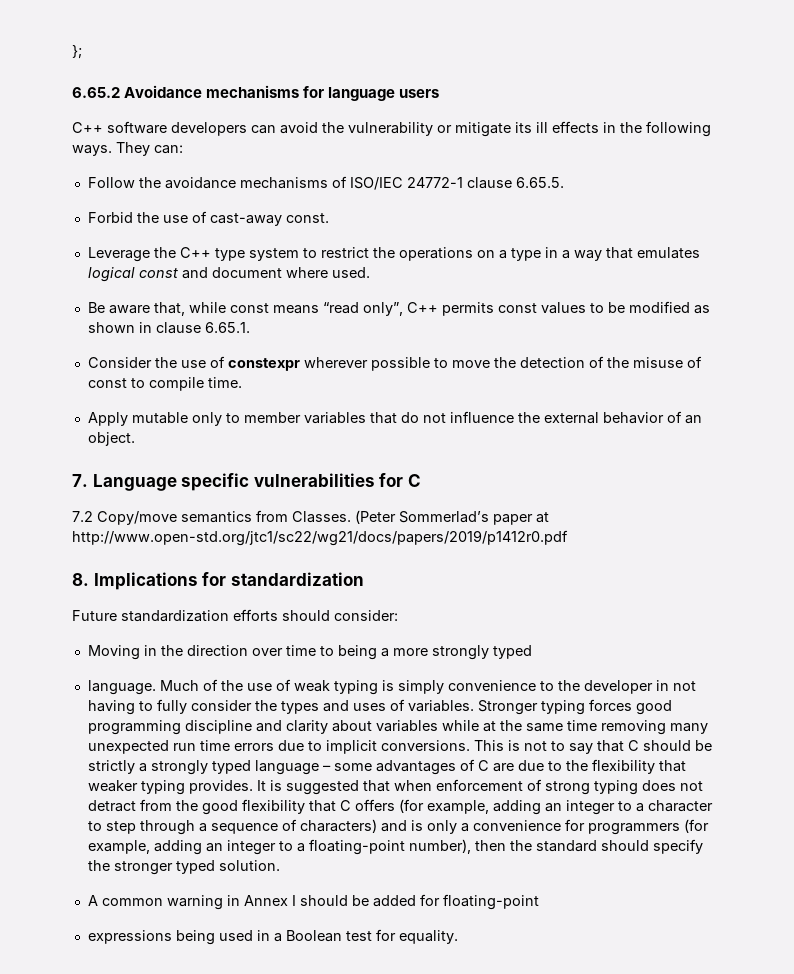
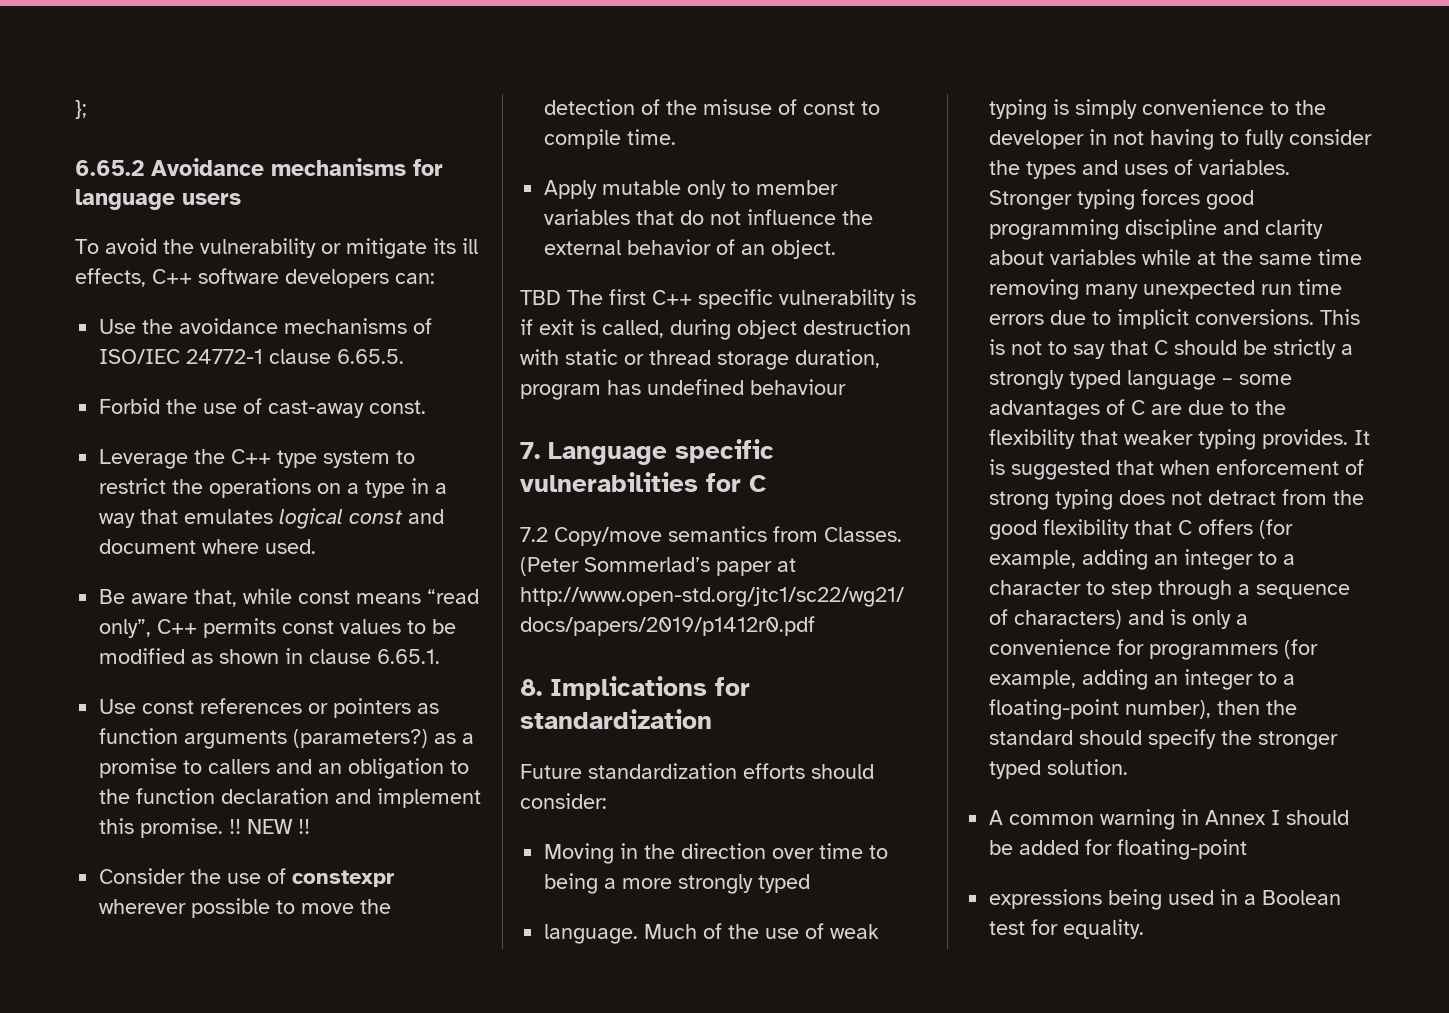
[72,121,276,136] C++ software developers can -> [75,239,99,254] To
[552,121,711,137] [72,142,150,156] effects in the following ways. They -> [75,268,389,288] effects, C++ software developers
[87,177,135,188] Follow -> [99,319,137,334] Use
(250, 327) none -> [99,698,440,718] [99,728,475,749] [99,758,470,779] [99,788,482,808] [99,818,311,838] // Use const references or pointers as function arguments (parameters?) as a promise to callers and an obligation to the function declaration and implement this promise. !! NEW !!
(135, 439) none -> [520,289,916,309] [520,319,911,340] [520,349,880,370] [520,379,846,400] // TBD The first C++ specific vulnerability is if exit is called, during object destruction with static or thread storage duration, program has undefined behaviour

